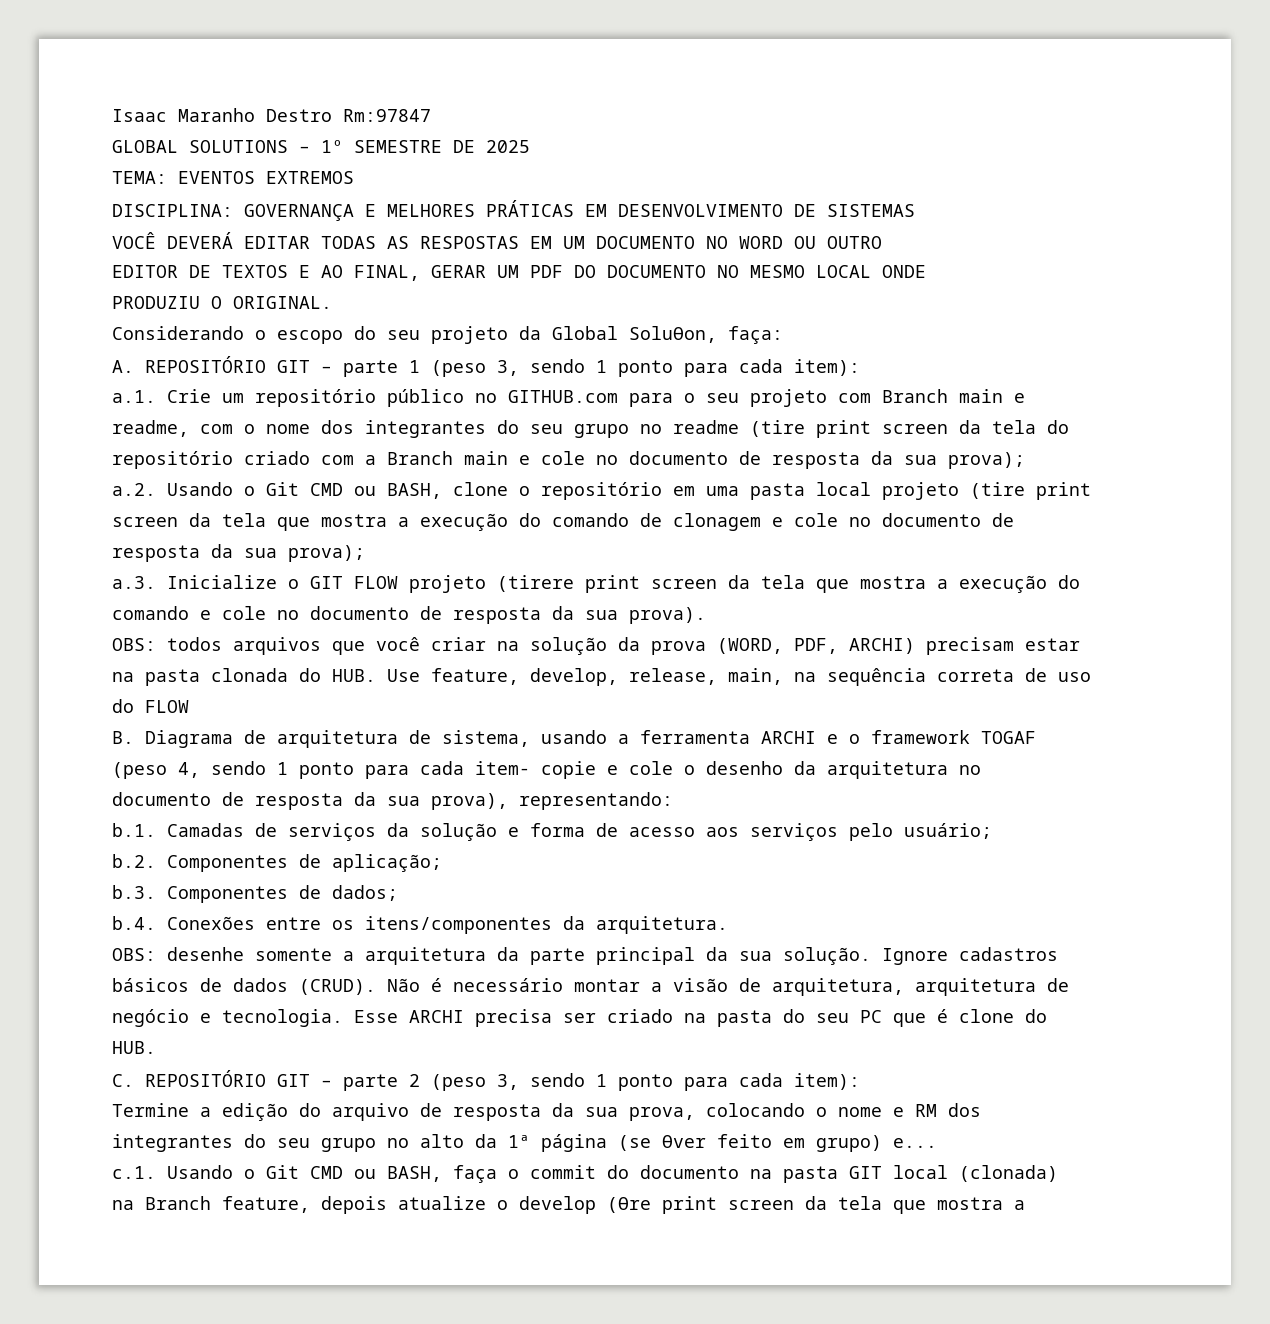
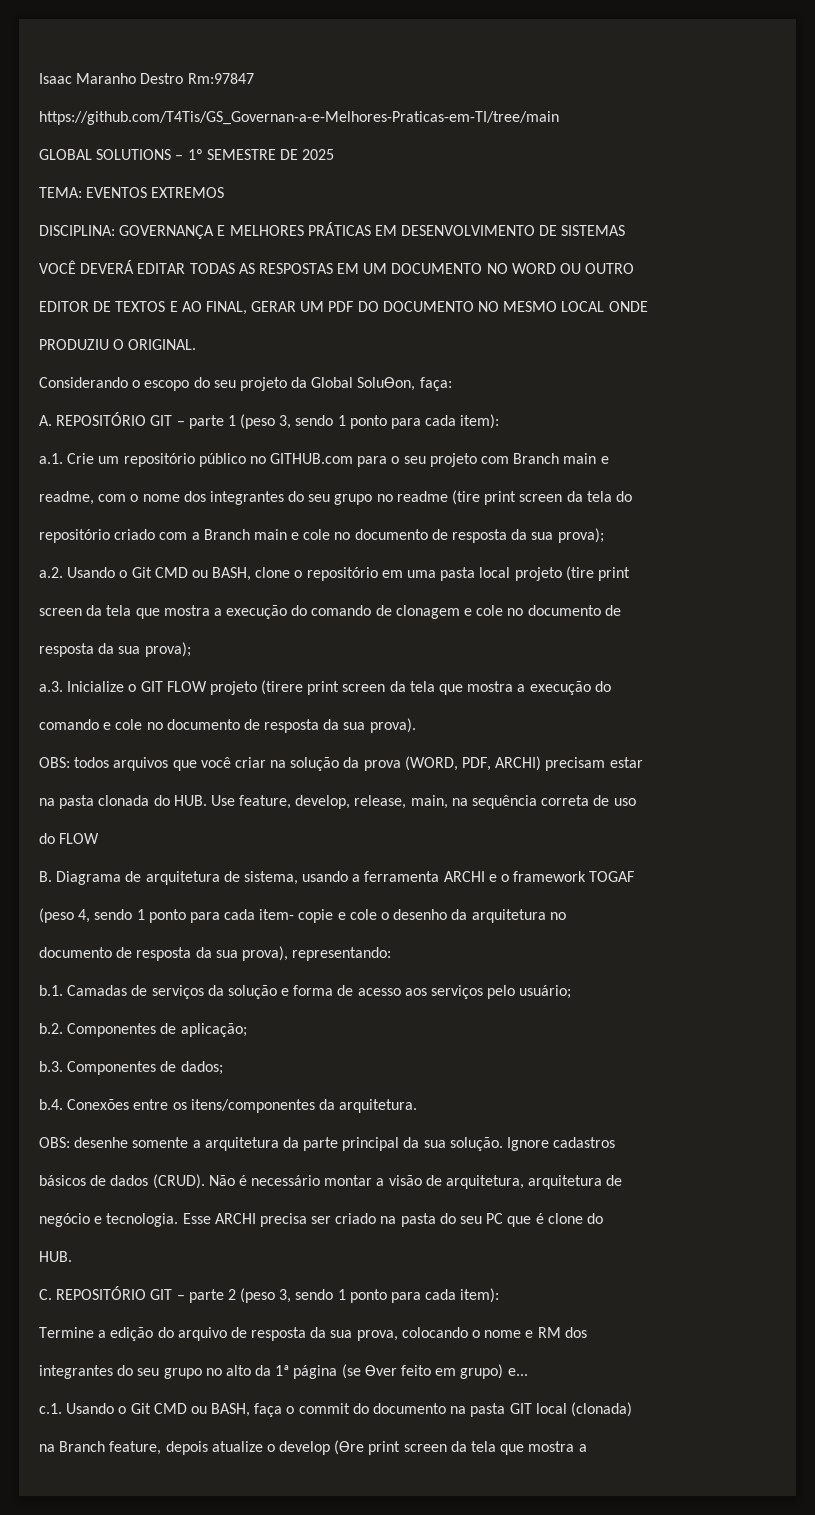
(431, 115) none -> [39,111,559,125] // https://github.com/T4Tis/GS_Governan-a-e-Melhores-Praticas-em-TI/tree/main

